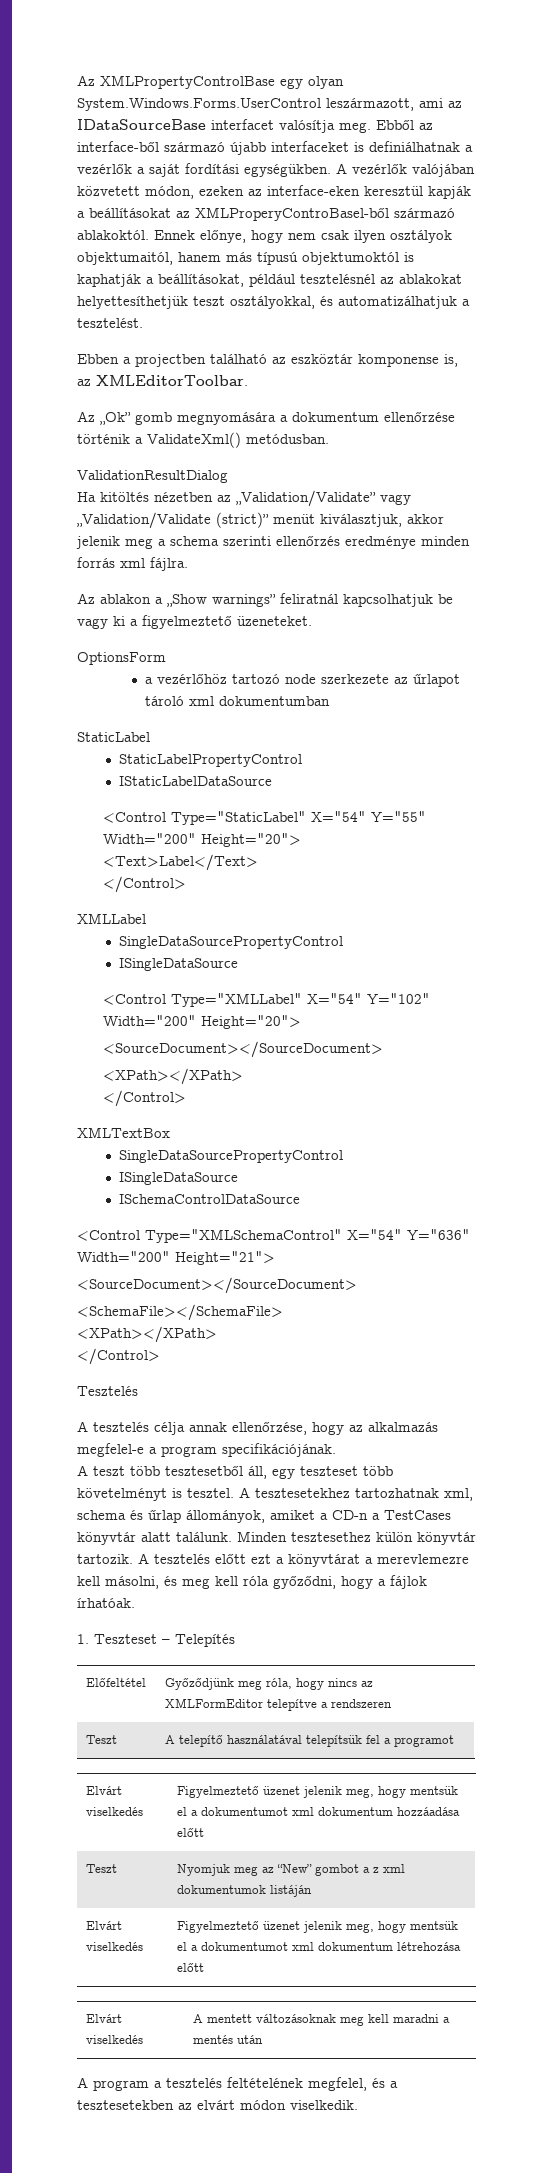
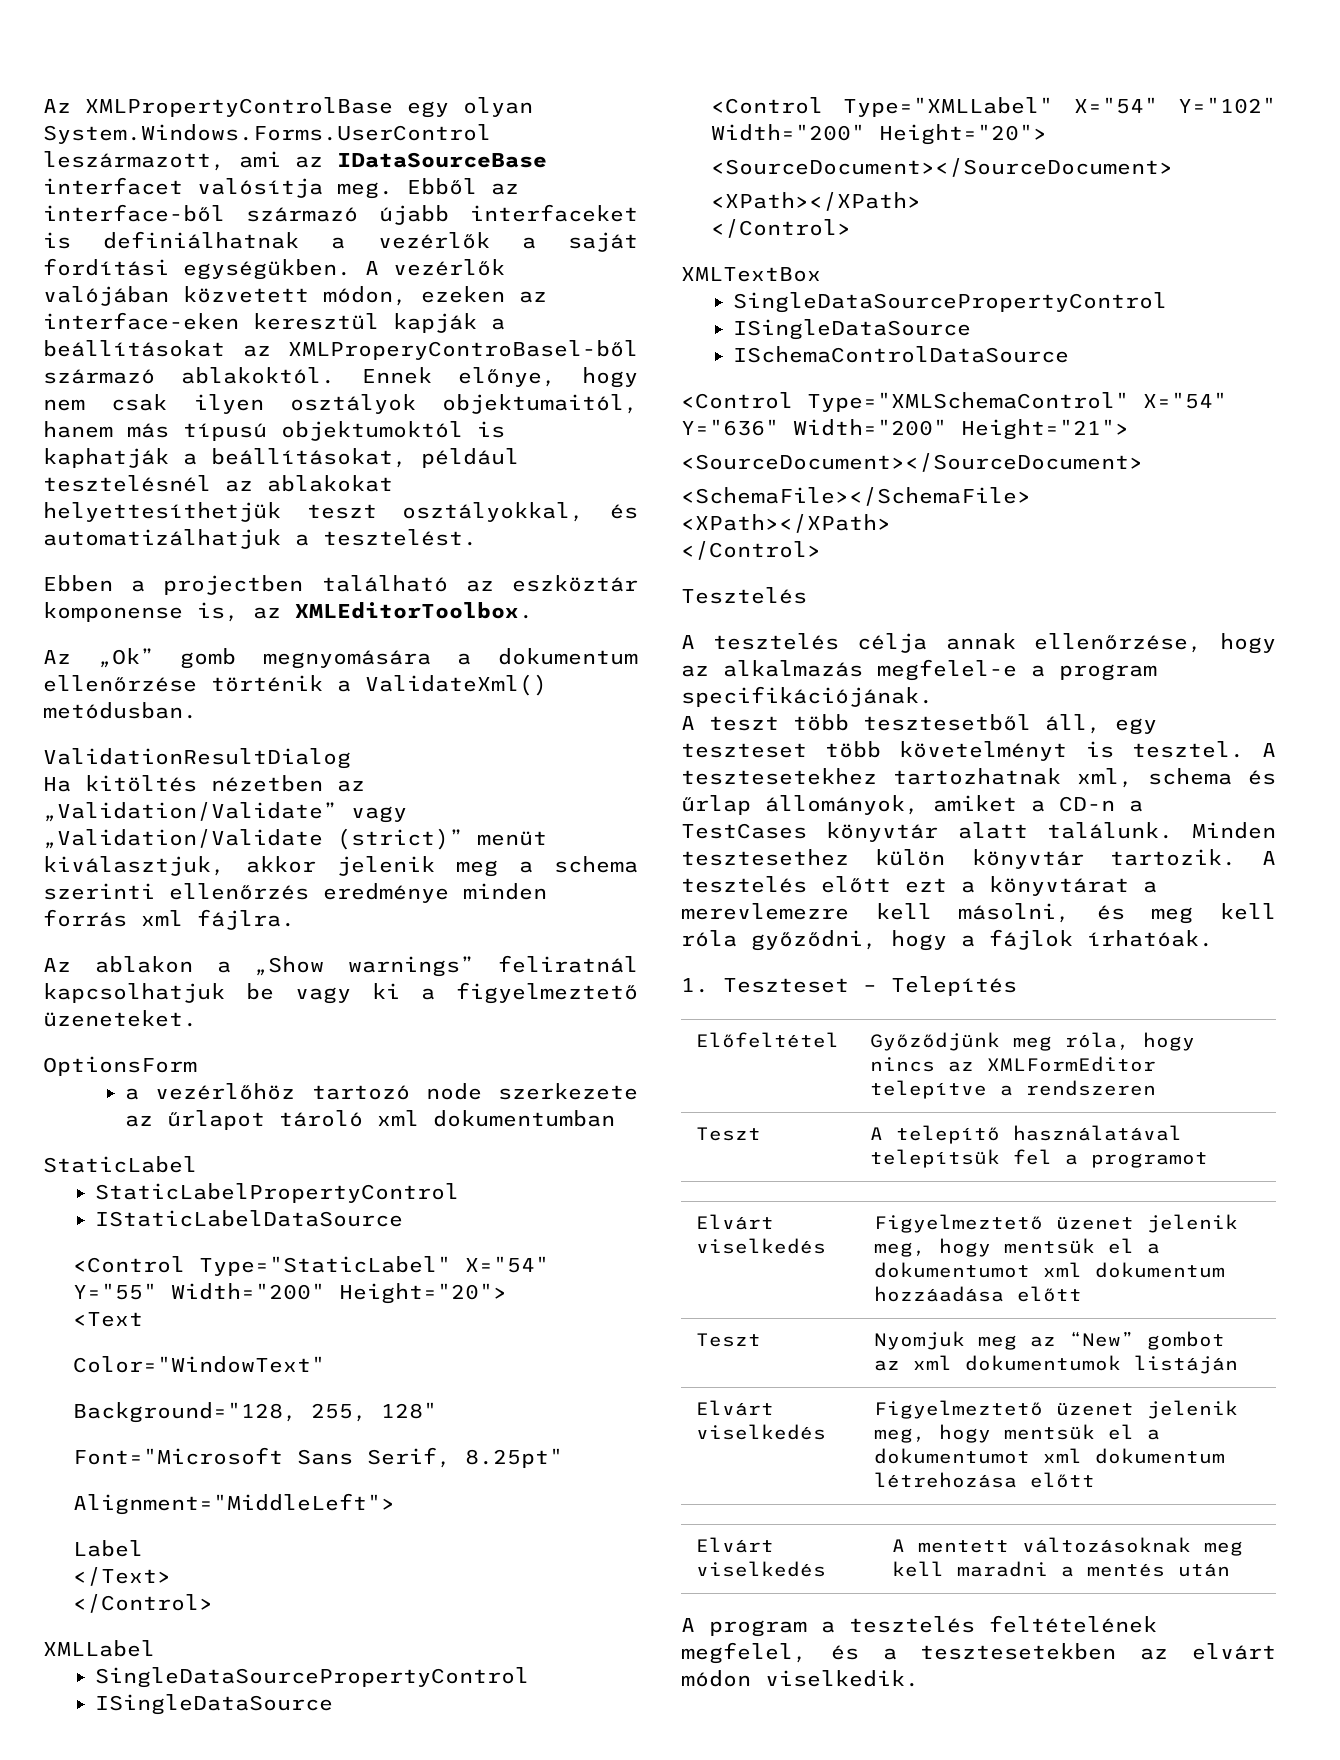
[96,375,248,386] XMLEditorToolbar. -> [295,602,533,619] XMLEditorToolbox.
[102,854,258,871] <Text>Label</Text> -> [73,1312,144,1327] [73,1356,326,1373] [73,1402,438,1423] [73,1447,564,1468] [73,1493,396,1515] [73,1540,144,1557] [73,1567,172,1586] <Text // Color="WindowText" // Background="128, 255, 128" // Font="Microsoft Sans Serif, 8.25pt" // Alignment="MiddleLeft"> // Label // </Text>
[363,1867,380,1873] a z -> [874,1360,901,1371] az

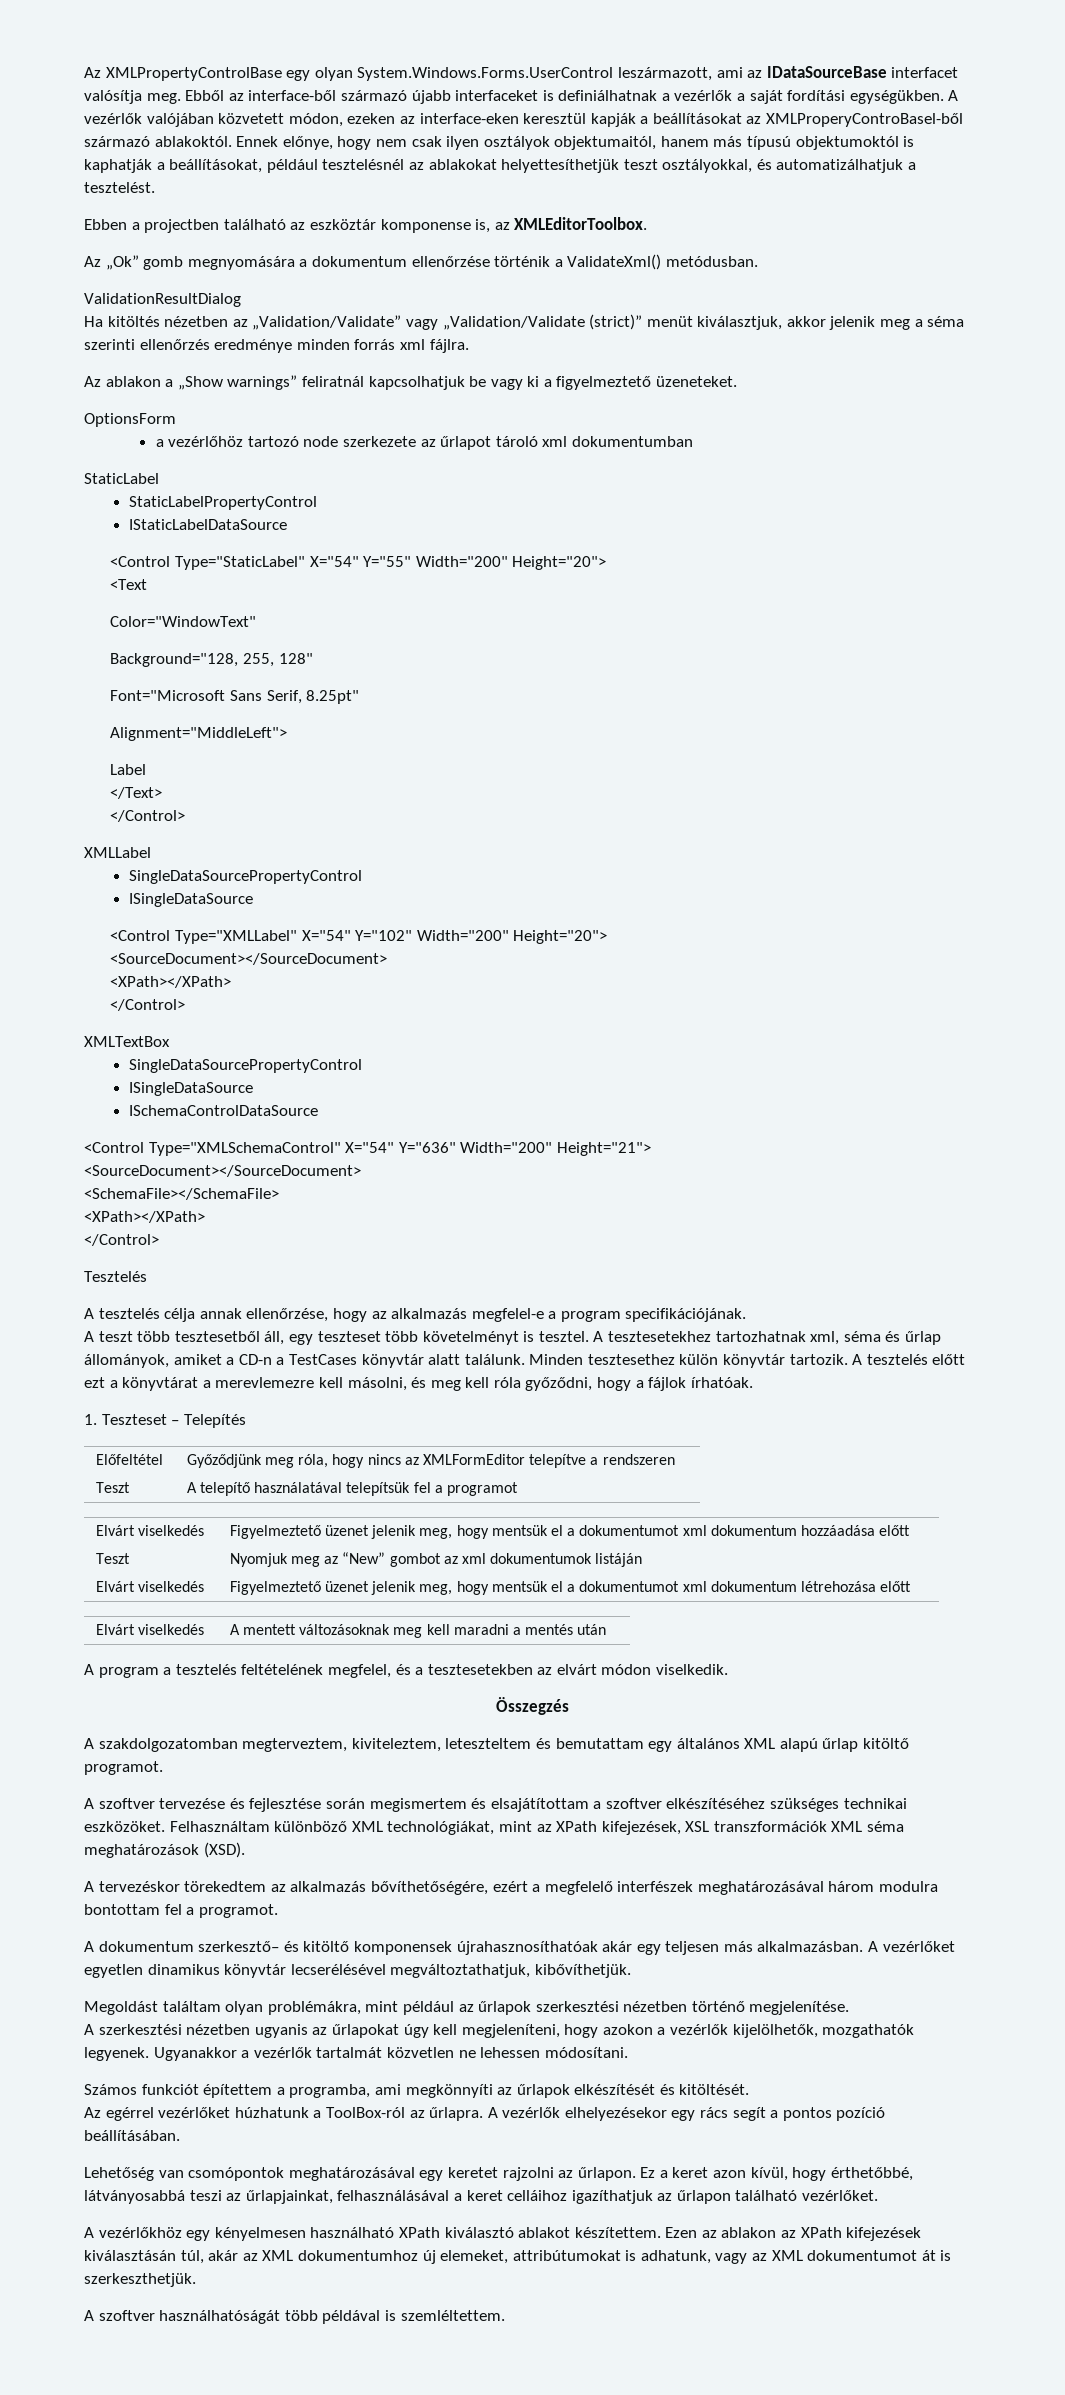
[554,856,638,873] schema -> [927,316,965,327] séma
[1148,768,1233,785] schema -> [843,1331,881,1342] séma
(919, 1678) none -> [496,1697,569,1715] [84,1738,910,1752] [84,1761,163,1775] [84,1798,907,1812] [84,1821,905,1835] [84,1842,245,1858] [84,1881,939,1895] [84,1904,278,1918] [84,1941,955,1955] [84,1964,631,1978] [84,2001,850,2015] [84,2024,915,2038] [84,2047,628,2061] [84,2084,750,2098] [84,2107,886,2121] [84,2130,180,2141] [84,2167,913,2181] [84,2190,879,2204] [84,2227,922,2241] [84,2250,952,2264] [84,2273,196,2287] [84,2310,505,2324] // Összegzés // A szakdolgozatomban megterveztem, kiviteleztem, leteszteltem és bemutattam egy általános XML alapú űrlap kitöltő programot. // A szoftver tervezése és fejlesztése során megismertem és elsajátítottam a szoftver elkészítéséhez szükséges technikai eszközöket. Felhasználtam különböző XML technológiákat, mint az XPath kifejezések, XSL transzformációk XML séma meghatározások (XSD). // A tervezéskor törekedtem az alkalmazás bővíthetőségére, ezért a megfelelő interfészek meghatározásával három modulra bontottam fel a programot. // A dokumentum szerkesztő– és kitöltő komponensek újrahasznosíthatóak akár egy teljesen más alkalmazásban. A vezérlőket egyetlen dinamikus könyvtár lecserélésével megváltoztathatjuk, kibővíthetjük. // Megoldást találtam olyan problémákra, mint például az űrlapok szerkesztési nézetben történő megjelenítése. // A szerkesztési nézetben ugyanis az űrlapokat úgy kell megjeleníteni, hogy azokon a vezérlők kijelölhetők, mozgathatók legyenek. Ugyanakkor a vezérlők tartalmát közvetlen ne lehessen módosítani. // Számos funkciót építettem a programba, ami megkönnyíti az űrlapok elkészítését és kitöltését. // Az egérrel vezérlőket húzhatunk a ToolBox-ról az űrlapra. A vezérlők elhelyezésekor egy rács segít a pontos pozíció beállításában. // Lehetőség van csomópontok meghatározásával egy keretet rajzolni az űrlapon. Ez a keret azon kívül, hogy érthetőbbé, látványosabbá teszi az űrlapjainkat, felhasználásával a keret celláihoz igazíthatjuk az űrlapon található vezérlőket. // A vezérlőkhöz egy kényelmesen használható XPath kiválasztó ablakot készítettem. Ezen az ablakon az XPath kifejezések kiválasztásán túl, akár az XML dokumentumhoz új elemeket, attribútumokat is adhatunk, vagy az XML dokumentumot át is szerkeszthetjük. // A szoftver használhatóságát több példával is szemléltettem.

